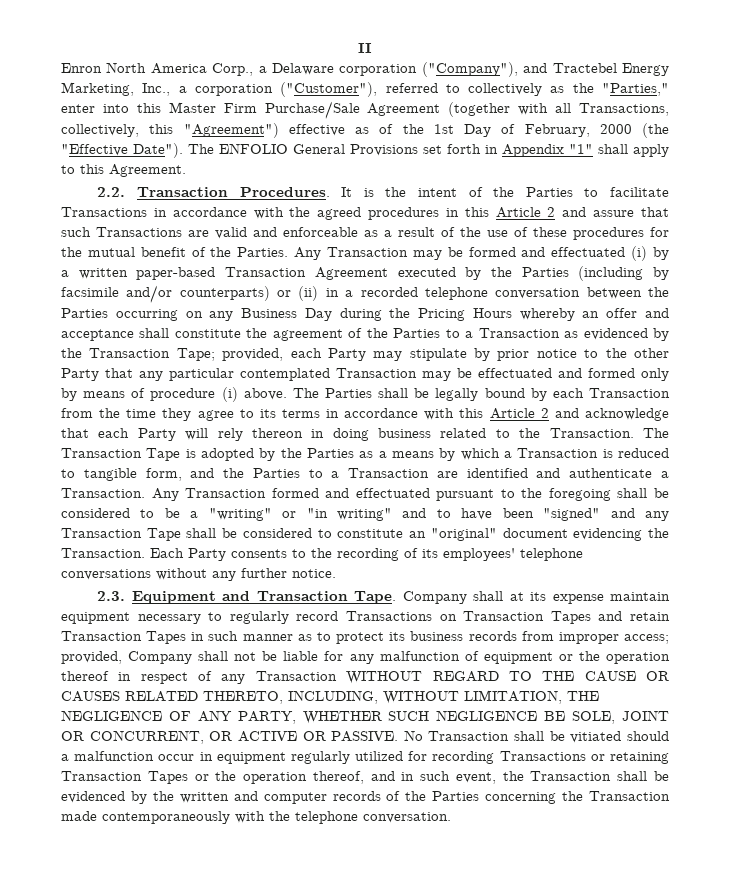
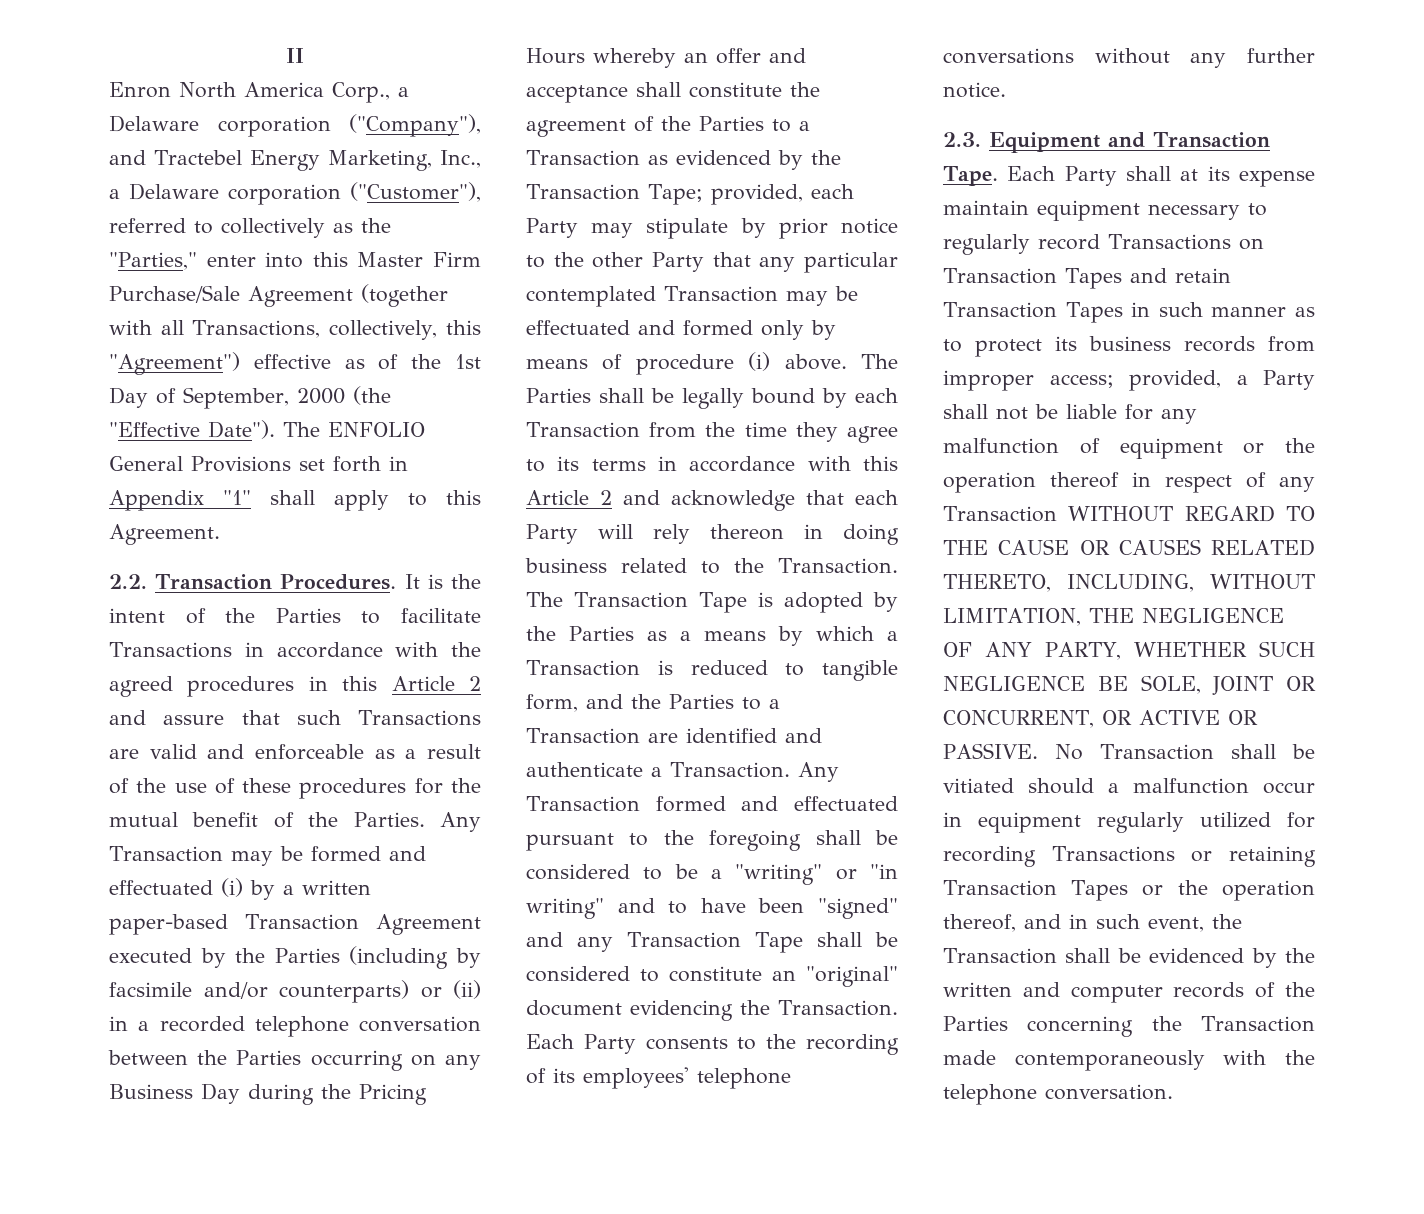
(187, 89) none -> [129,183,219,200] Delaware
[524,124,590,137] February, -> [183,387,289,409] September,
[402,591,467,604] Company -> [1007,166,1117,186] Each Party
[128,651,193,664] Company -> [1236,370,1316,390] a Party

